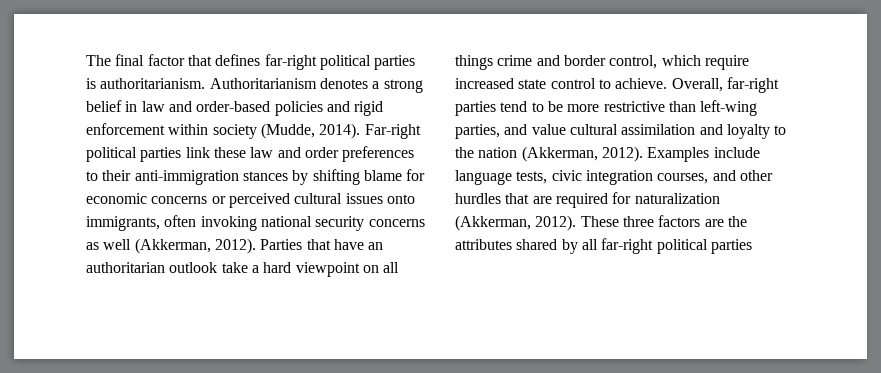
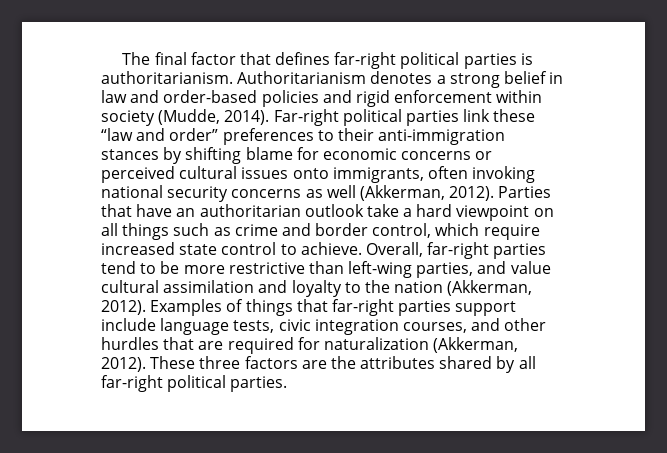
[250,147,339,158] law and order -> [101,128,219,141] “law and order”
(493, 62) none -> [173,223,231,236] such as
(710, 154) none -> [226,299,517,316] of things that far-right parties support
[710,239,752,254] parties -> [230,376,288,392] parties.

